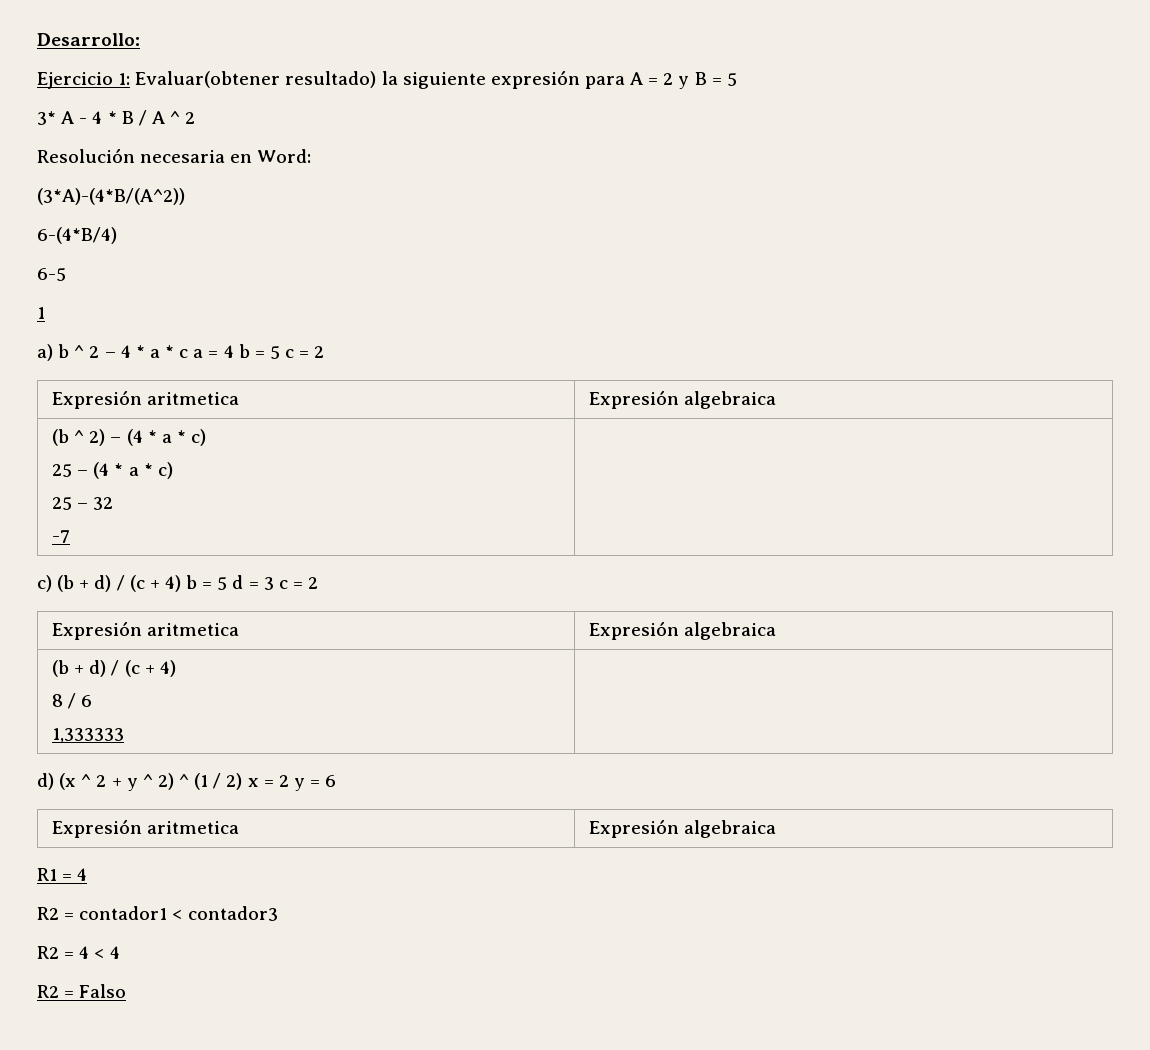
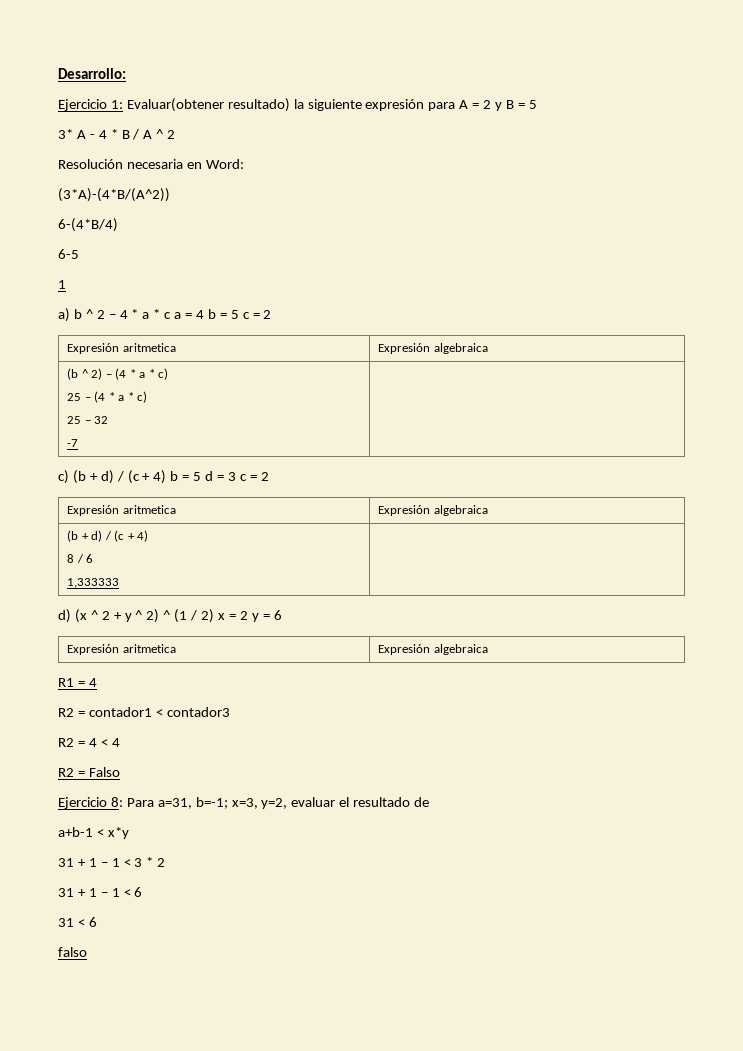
(127, 991) none -> [58,797,430,809] [58,827,129,839] [58,857,166,867] [58,887,143,897] [58,917,97,927] [58,947,87,957] // Ejercicio 8: Para a=31, b=-1; x=3, y=2, evaluar el resultado de // a+b-1 < x*y // 31 + 1 – 1 < 3 * 2 // 31 + 1 – 1 < 6 // 31 < 6 // falso

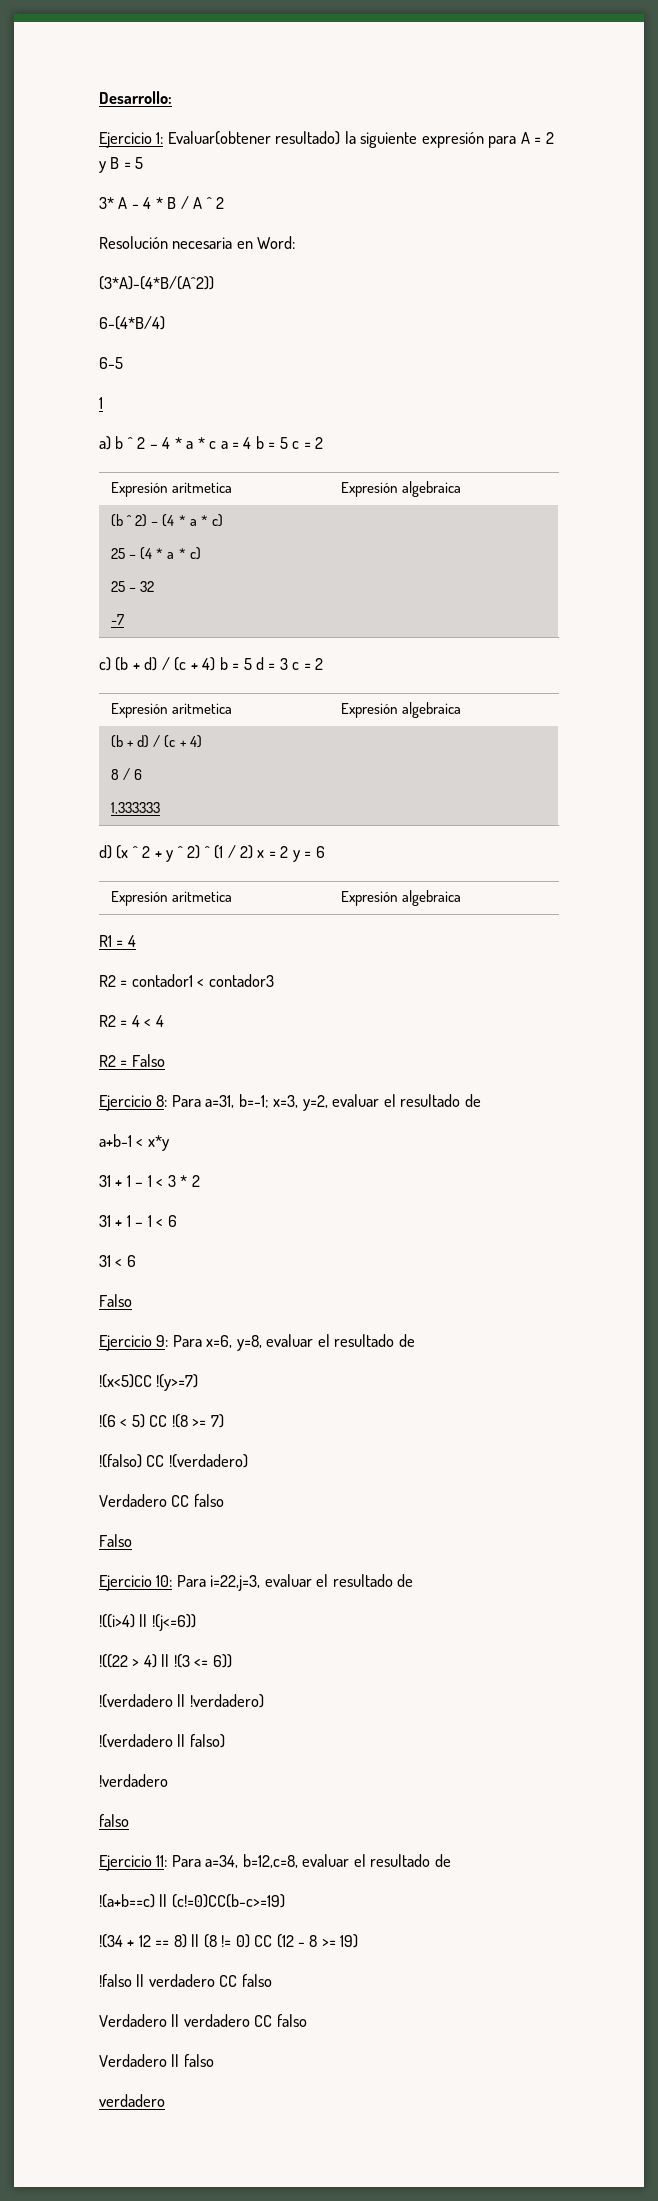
[58,947,87,957] falso -> [99,1294,132,1307] [99,1334,415,1351] [99,1374,199,1391] [99,1414,224,1428] [99,1454,248,1468] [99,1494,224,1507] [99,1534,132,1547] [99,1574,414,1591] [99,1614,196,1631] [99,1654,232,1668] [99,1694,264,1708] [99,1734,225,1748] [99,1774,168,1787] [99,1814,129,1827] [99,1854,451,1871] [99,1894,285,1908] [99,1934,359,1948] [99,1974,272,1987] [99,2014,307,2027] [99,2054,214,2067] [99,2094,165,2107] Falso // Ejercicio 9: Para x=6, y=8, evaluar el resultado de // !(x<5)CC !(y>=7) // !(6 < 5) CC !(8 >= 7) // !(falso) CC !(verdadero) // Verdadero CC falso // Falso // Ejercicio 10: Para i=22,j=3, evaluar el resultado de // !((i>4) || !(j<=6)) // !((22 > 4) || !(3 <= 6)) // !(verdadero || !verdadero) // !(verdadero || falso) // !verdadero // falso // Ejercicio 11: Para a=34, b=12,c=8, evaluar el resultado de // !(a+b==c) || (c!=0)CC(b-c>=19) // !(34 + 12 == 8) || (8 != 0) CC (12 - 8 >= 19) // !falso || verdadero CC falso // Verdadero || verdadero CC falso // Verdadero || falso // verdadero

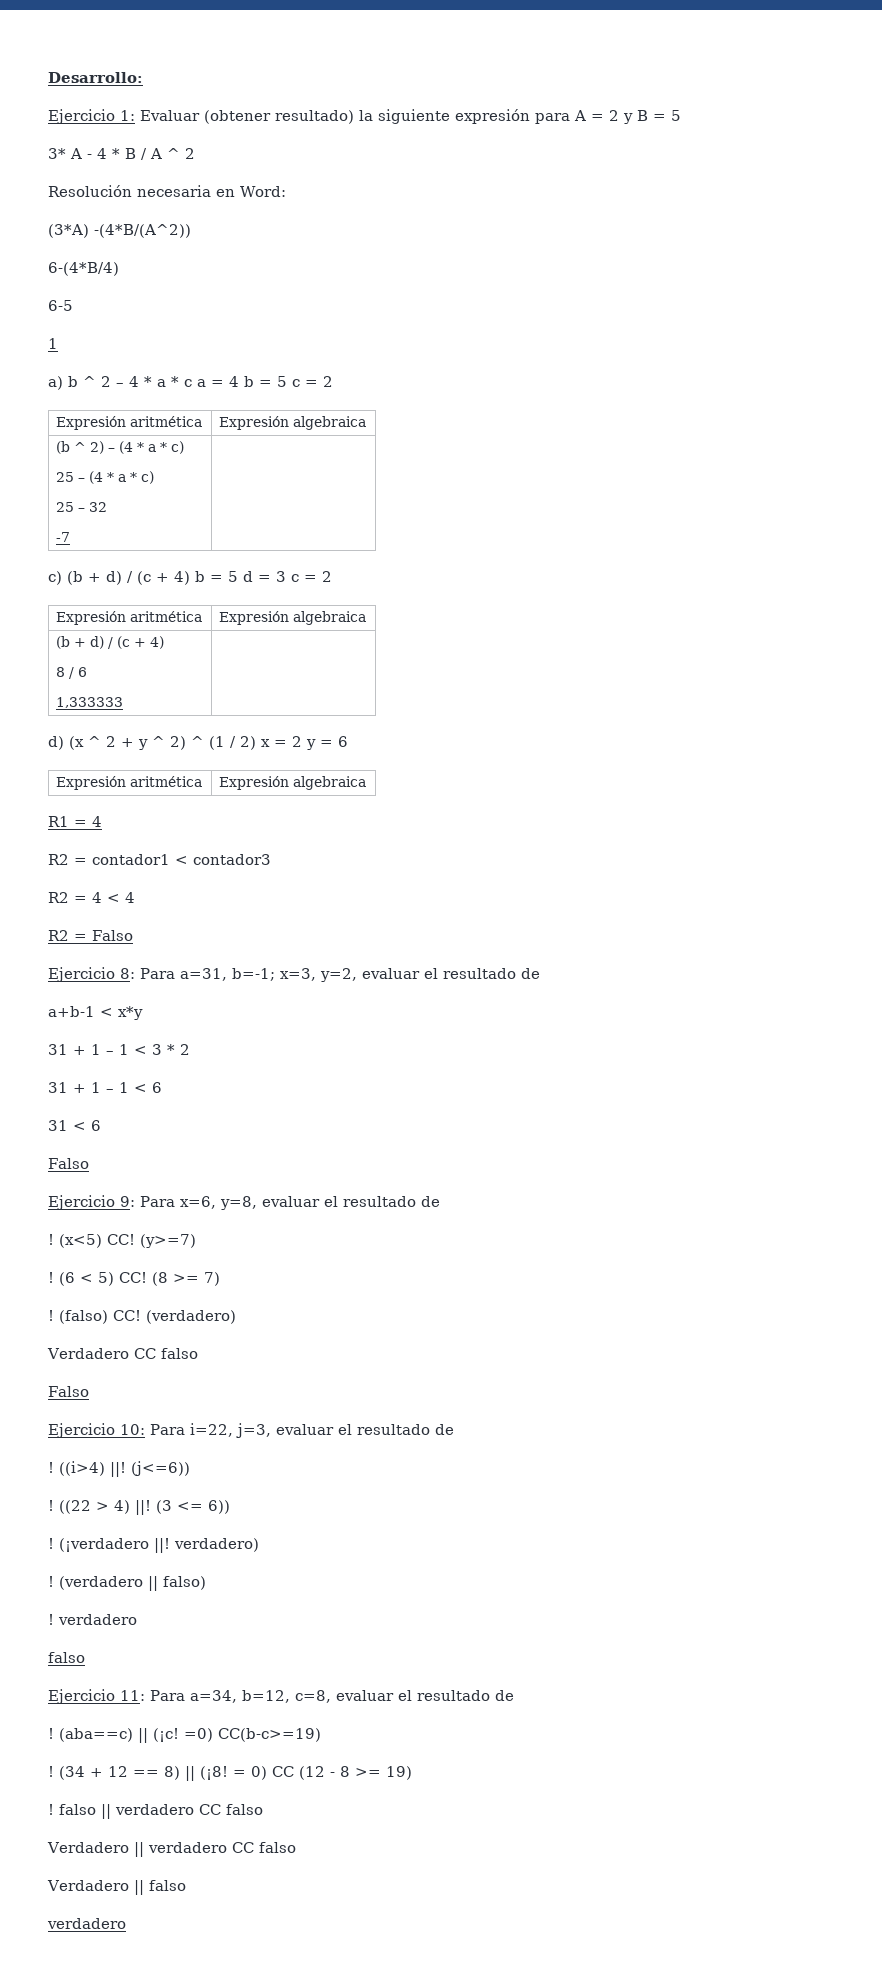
[167,131,271,145] Evaluar(obtener -> [140,110,271,124] Evaluar (obtener
[99,276,214,290] (3*A)-(4*B/(A^2)) -> [48,224,191,238] (3*A) -(4*B/(A^2))
[172,482,233,493] aritmetica -> [129,416,202,427] aritmética
[172,703,233,714] aritmetica -> [129,611,202,622] aritmética
[172,891,233,902] aritmetica -> [129,776,202,787] aritmética
[99,1374,199,1391] [99,1414,224,1428] [99,1454,248,1468] !(x<5)CC !(y>=7) // !(6 < 5) CC !(8 >= 7) // !(falso) CC !(verdadero) -> [48,1234,196,1248] [48,1272,220,1286] [48,1310,236,1324] ! (x<5) CC! (y>=7) // ! (6 < 5) CC! (8 >= 7) // ! (falso) CC! (verdadero)
[210,1574,414,1591] [99,1614,196,1631] [99,1654,232,1668] [99,1694,264,1708] [99,1734,173,1748] i=22,j=3, evaluar el resultado de // !((i>4) || !(j<=6)) // !((22 > 4) || !(3 <= 6)) // !(verdadero || !verdadero) // !(verdadero -> [190,1423,454,1438] [48,1461,190,1477] [48,1500,230,1515] [48,1538,259,1553] [48,1576,143,1590] i=22, j=3, evaluar el resultado de // ! ((i>4) ||! (j<=6)) // ! ((22 > 4) ||! (3 <= 6)) // ! (¡verdadero ||! verdadero) // ! (verdadero
[99,1774,168,1787] !verdadero -> [48,1614,137,1625] ! verdadero
[242,1854,451,1868] [99,1894,285,1908] [99,1934,123,1948] b=12,c=8, evaluar el resultado de // !(a+b==c) || (c!=0)CC(b-c>=19) // !(34 -> [242,1690,514,1703] [48,1728,321,1743] [48,1766,85,1780] b=12, c=8, evaluar el resultado de // ! (aba==c) || (¡c! =0) CC(b-c>=19) // ! (34
[203,1934,232,1948] (8 != -> [200,1766,246,1780] (¡8! =
[99,1974,132,1987] !falso -> [48,1804,96,1815] ! falso

